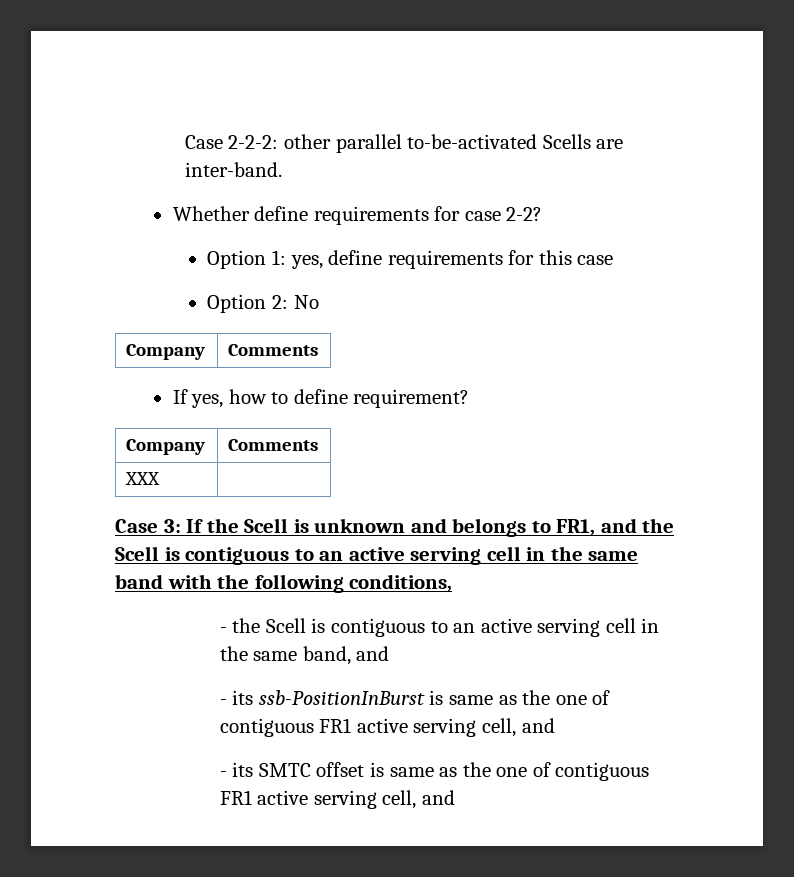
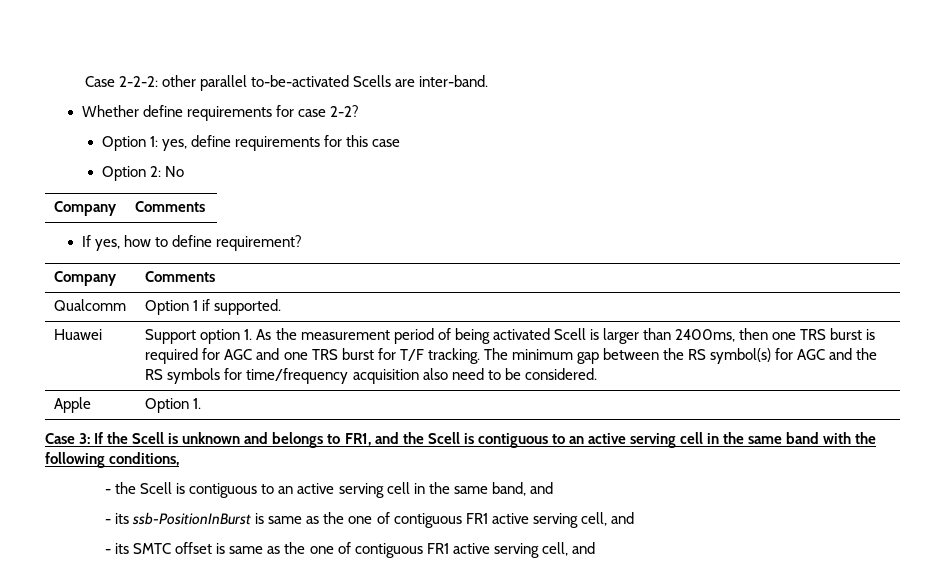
[125,472,161,485] XXX | -> [54,299,127,311] [145,299,282,315] [54,329,103,340] [145,328,876,344] [145,348,878,364] [145,368,597,384] [54,397,92,413] [145,398,202,413] Qualcomm | Option 1 if supported. // Huawei | Support option 1. As the measurement period of being activated Scell is larger than 2400ms, then one TRS burst is required for AGC and one TRS burst for T/F tracking. The minimum gap between the RS symbol(s) for AGC and the RS symbols for time/frequency acquisition also need to be considered. // Apple | Option 1.

